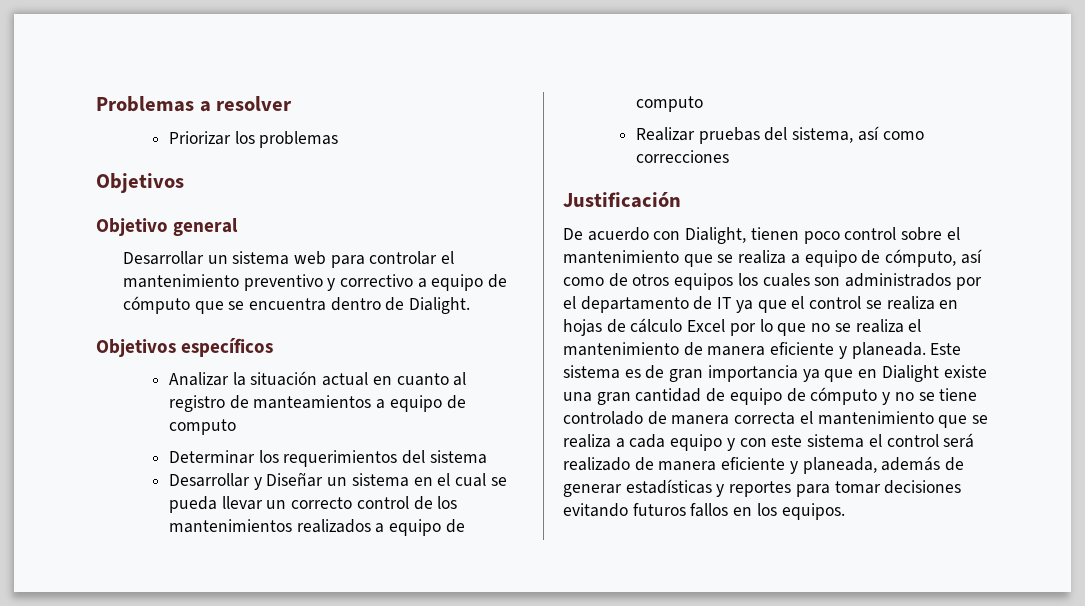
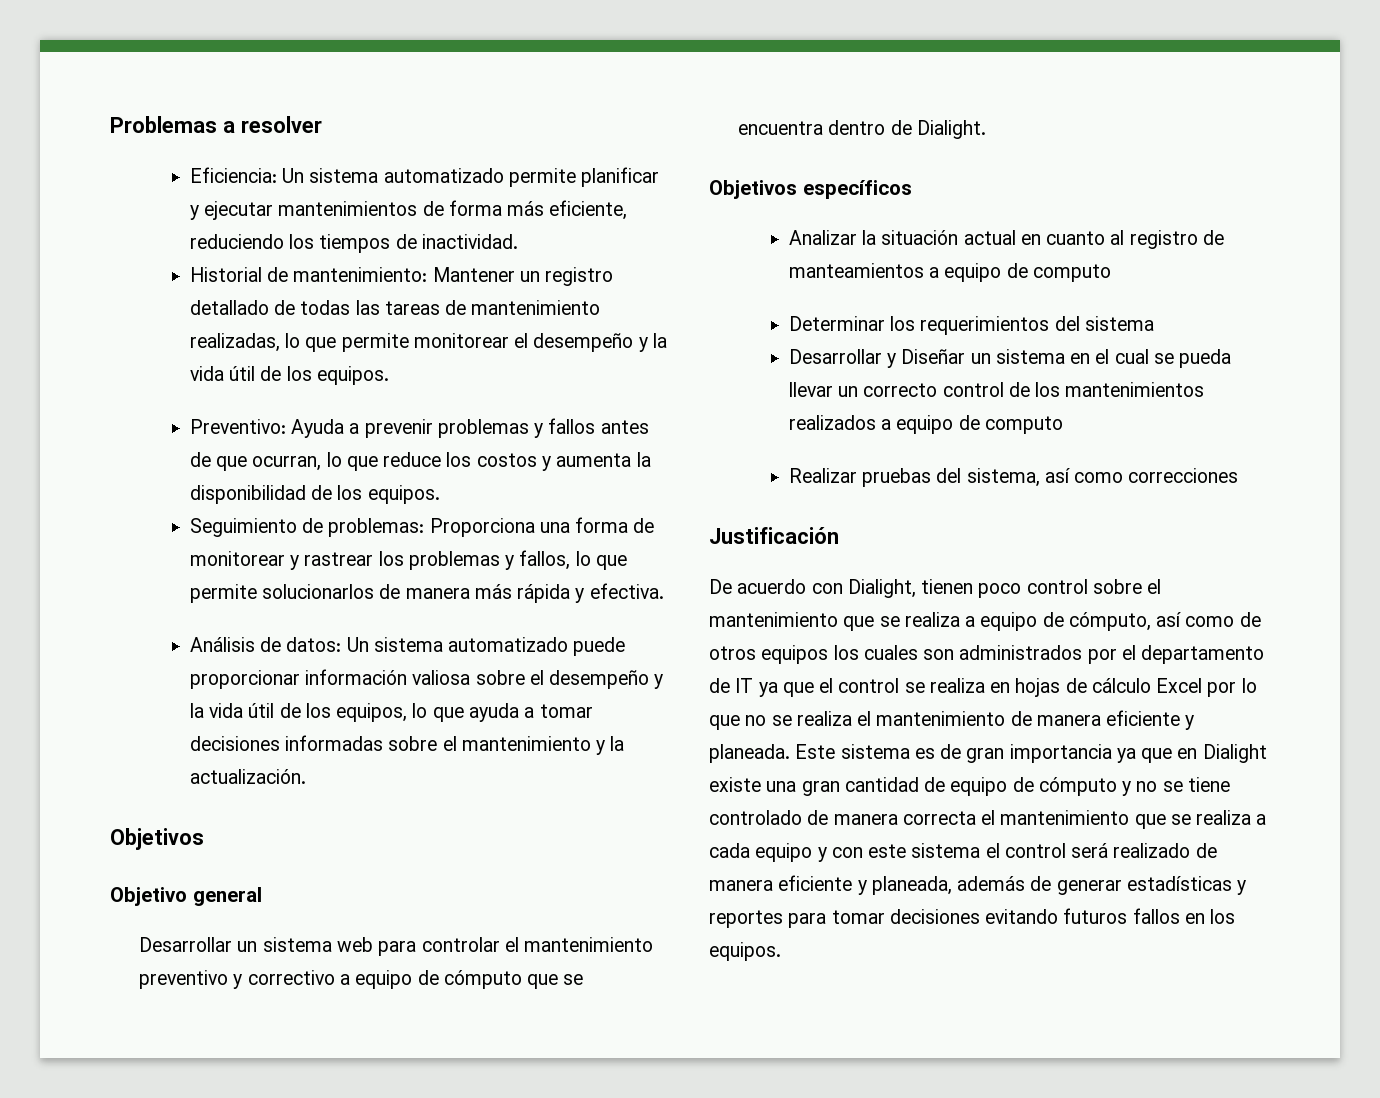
[168,131,339,148] Priorizar los problemas -> [189,167,660,187] [189,200,628,220] [189,234,518,253] [189,267,614,286] [189,300,601,315] [189,333,668,352] [189,366,389,385] [189,418,649,438] [189,452,651,471] [189,485,440,504] [189,517,655,537] [189,550,628,570] [189,583,664,603] [189,637,626,656] [189,669,664,689] [189,703,593,722] [189,735,625,755] [189,769,306,784] Eficiencia: Un sistema automatizado permite planificar y ejecutar mantenimientos de forma más eficiente, reduciendo los tiempos de inactividad. // Historial de mantenimiento: Mantener un registro detallado de todas las tareas de mantenimiento realizadas, lo que permite monitorear el desempeño y la vida útil de los equipos. // Preventivo: Ayuda a prevenir problemas y fallos antes de que ocurran, lo que reduce los costos y aumenta la disponibilidad de los equipos. // Seguimiento de problemas: Proporciona una forma de monitorear y rastrear los problemas y fallos, lo que permite solucionarlos de manera más rápida y efectiva. // Análisis de datos: Un sistema automatizado puede proporcionar información valiosa sobre el desempeño y la vida útil de los equipos, lo que ayuda a tomar decisiones informadas sobre el mantenimiento y la actualización.

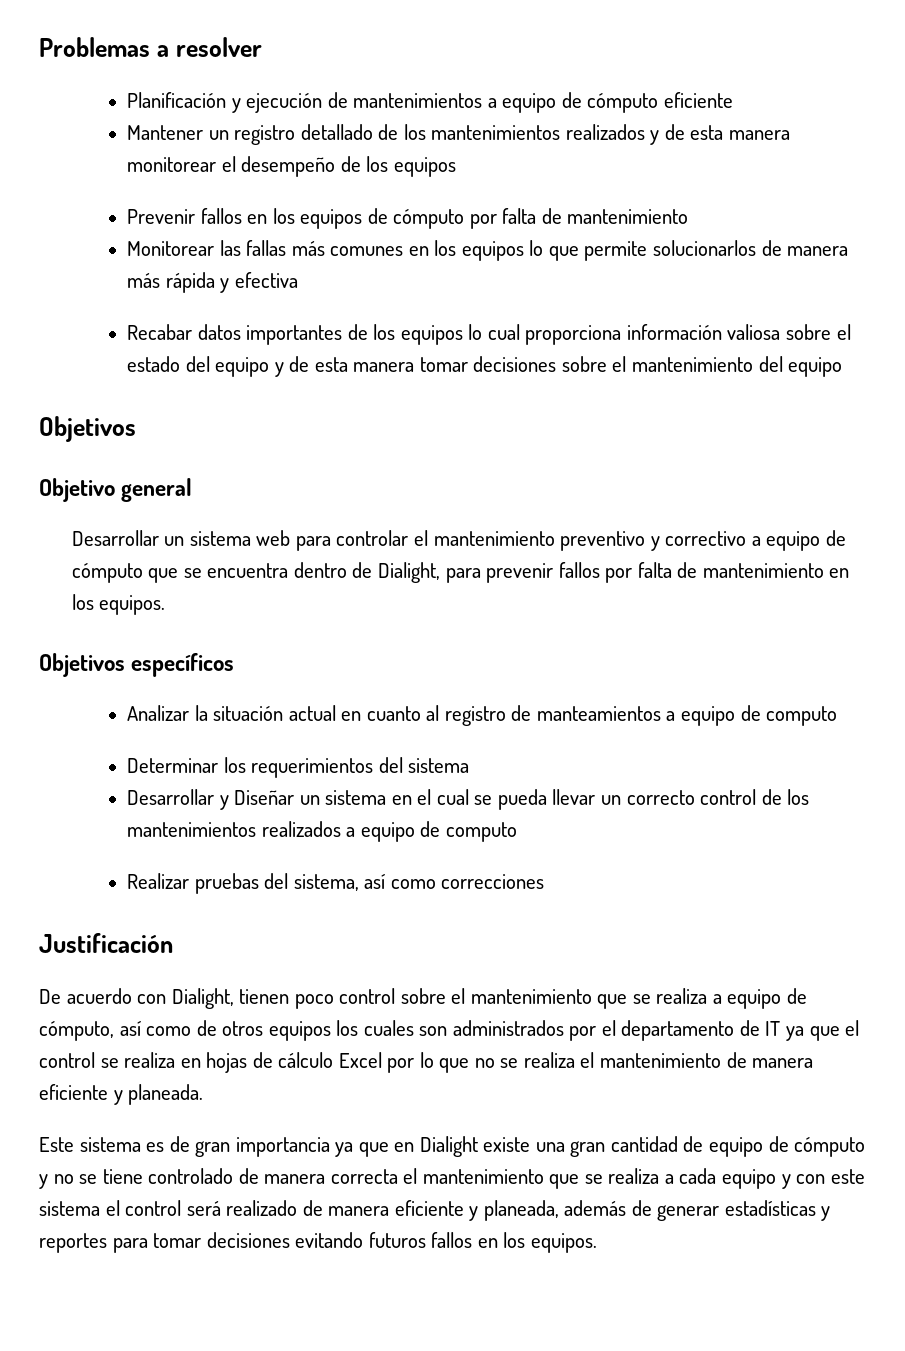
[189,167,660,187] [189,200,628,220] [189,234,518,253] [189,267,428,282] Eficiencia: Un sistema automatizado permite planificar y ejecutar mantenimientos de forma más eficiente, reduciendo los tiempos de inactividad. // Historial de mantenimiento: -> [127,92,733,113] Planificación y ejecución de mantenimientos a equipo de cómputo eficiente //
[300,300,601,315] [189,333,668,352] [189,366,389,385] [189,418,649,438] [189,452,651,471] [189,485,440,504] [189,517,655,537] [189,550,571,570] todas las tareas de mantenimiento realizadas, lo que permite monitorear el desempeño y la vida útil de los equipos. // Preventivo: Ayuda a prevenir problemas y fallos antes de que ocurran, lo que reduce los costos y aumenta la disponibilidad de los equipos. // Seguimiento de problemas: Proporciona una forma de monitorear y rastrear los problemas y fallos, -> [403,124,791,145] [127,156,456,177] [127,208,689,229] [127,240,524,261] los mantenimientos realizados y de esta manera monitorear el desempeño de los equipos // Prevenir fallos en los equipos de cómputo por falta de mantenimiento // Monitorear las fallas más comunes en los equipos
[589,583,664,599] [189,637,626,656] [189,669,664,689] [189,703,593,722] [189,735,625,755] [189,769,306,784] efectiva. // Análisis de datos: Un sistema automatizado puede proporcionar información valiosa sobre el desempeño y la vida útil de los equipos, lo que ayuda a tomar decisiones informadas sobre el mantenimiento y la actualización. -> [234,272,298,288] [127,324,851,345] [127,356,843,377] efectiva // Recabar datos importantes de los equipos lo cual proporciona información valiosa sobre el estado del equipo y de esta manera tomar decisiones sobre el mantenimiento del equipo
[917,120,987,139] Dialight. -> [378,562,850,583] [71,594,166,615] Dialight, para prevenir fallos por falta de mantenimiento en los equipos.
(790, 753) none -> (204, 1094) //

